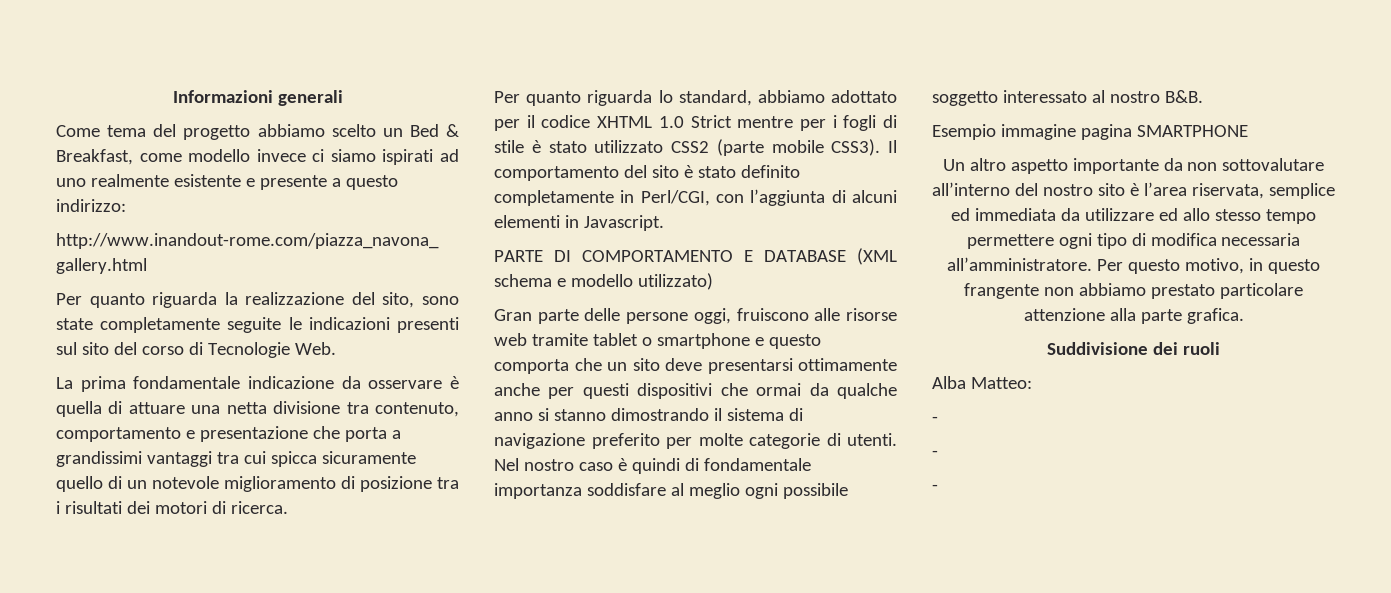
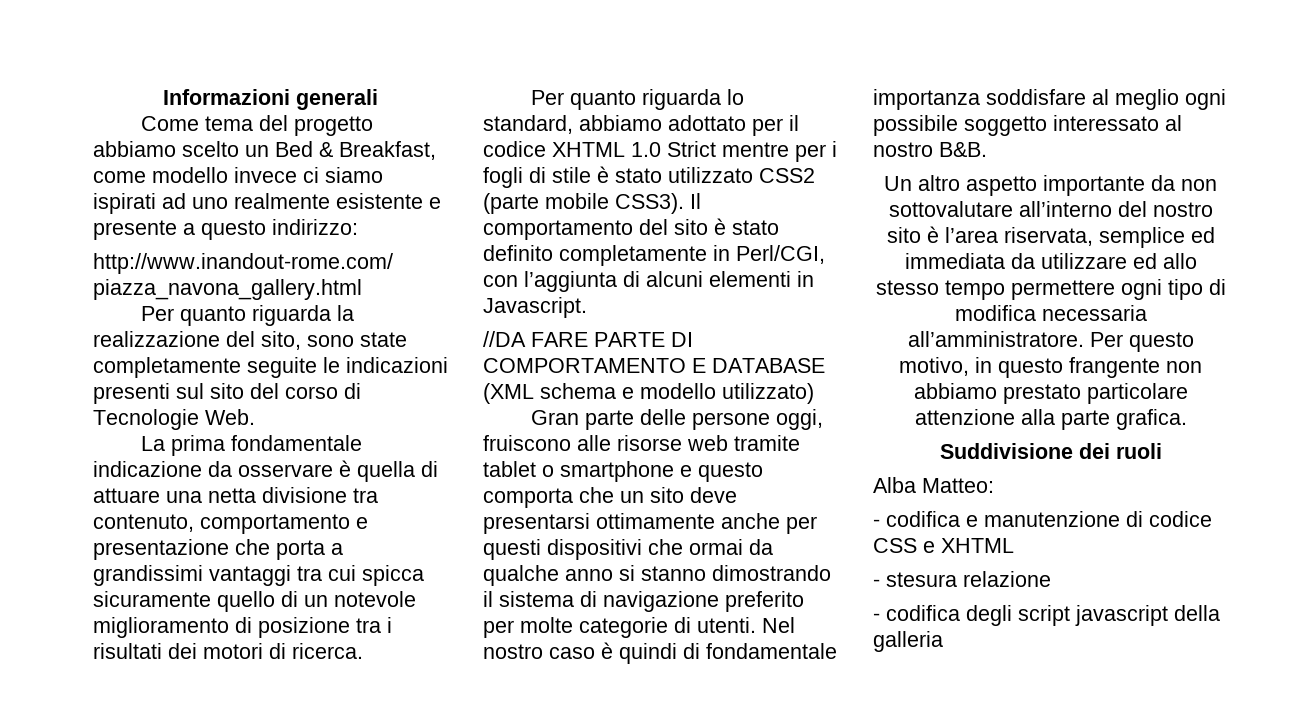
(664, 223) none -> [483,331,588,347] //DA FARE
[932,124,1248,140] // Esempio immagine pagina SMARTPHONE -> (987, 149) none
[932,450,938,457] [932,484,938,491] // - // - -> [886,511,1212,527] [873,538,1014,553] [873,571,1051,587] [873,605,1220,626] [873,631,943,652] codifica e manutenzione di codice CSS e XHTML // - stesura relazione // - codifica degli script javascript della galleria

